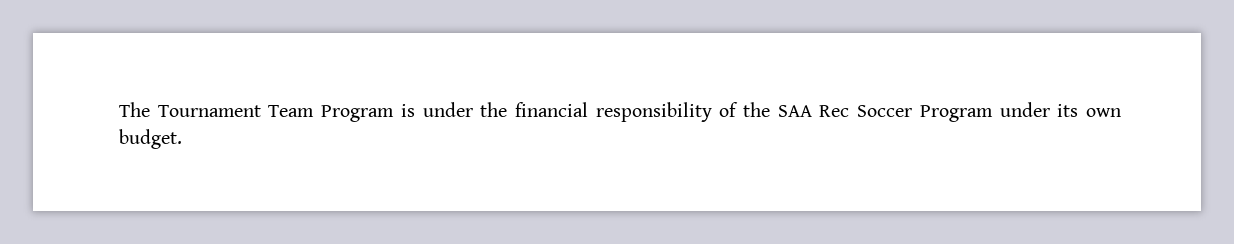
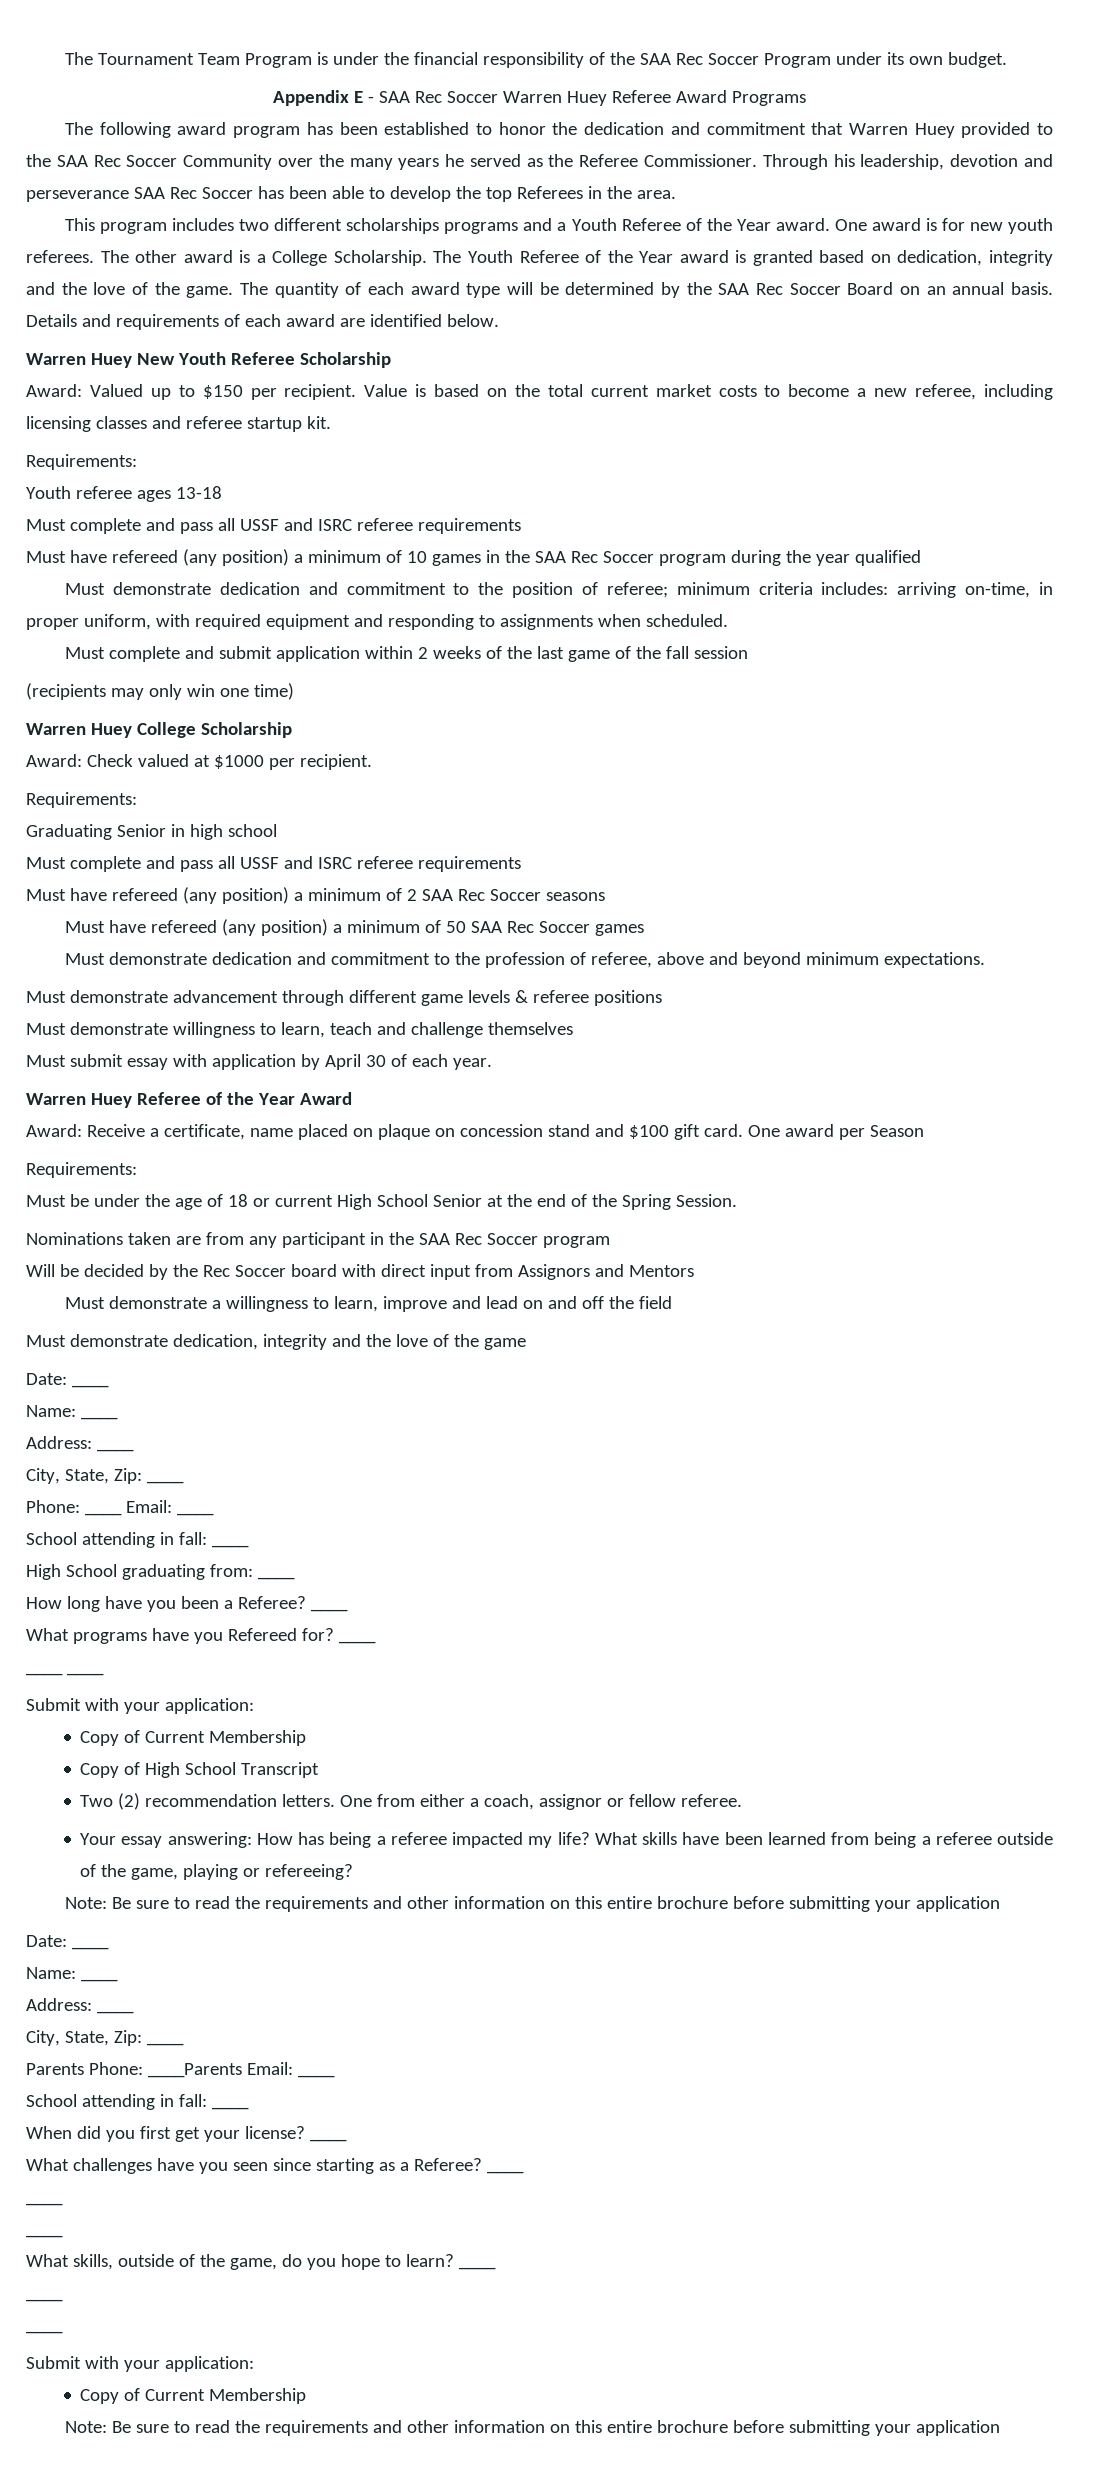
(182, 139) none -> [273,90,806,106] [65,122,1054,138] [26,154,1053,170] [26,186,676,202] [65,218,1053,234] [26,250,1053,266] [26,282,1053,298] [26,314,499,330] [26,352,391,368] [26,384,1054,400] [26,416,331,432] [26,454,137,470] [26,486,222,502] [26,518,521,534] [26,549,921,566] [65,582,1053,598] [26,614,728,630] [65,646,749,662] [26,683,294,700] [26,722,292,738] [26,754,372,770] [26,792,137,808] [26,824,277,840] [26,856,521,872] [26,887,605,904] [65,919,645,936] [65,952,986,968] [26,990,662,1006] [26,1022,573,1038] [26,1054,492,1070] [26,1092,352,1108] [26,1124,924,1140] [26,1162,137,1178] [26,1194,737,1210] [26,1232,610,1248] [26,1264,694,1280] [65,1296,673,1312] [26,1334,526,1350] [26,1373,67,1385] [71,1385,109,1388] [26,1405,76,1417] [80,1417,118,1420] [26,1436,92,1449] [96,1449,134,1452] [26,1468,184,1484] [26,1500,80,1513] [84,1513,122,1516] [125,1500,172,1513] [176,1513,214,1516] [26,1532,207,1548] [211,1545,249,1548] [26,1564,253,1580] [257,1577,295,1580] [26,1596,306,1612] [310,1609,348,1612] [26,1628,334,1644] [338,1641,376,1644] [26,1673,104,1676] [26,1698,254,1714] [80,1730,307,1746] [80,1762,320,1778] [80,1793,743,1810] [80,1832,1054,1848] [80,1864,354,1880] [65,1896,1001,1912] [26,1935,67,1947] [71,1947,109,1950] [26,1967,76,1979] [80,1979,118,1982] [26,1998,92,2011] [96,2011,134,2014] [26,2030,184,2046] [26,2062,293,2078] [297,2075,335,2078] [26,2094,207,2110] [211,2107,249,2110] [26,2126,305,2142] [309,2139,347,2142] [26,2158,482,2174] [486,2171,524,2174] [26,2203,63,2206] [26,2235,63,2238] [26,2254,454,2270] [458,2267,496,2270] [26,2299,63,2302] [26,2331,63,2334] [26,2356,254,2372] [80,2388,307,2404] [65,2420,1001,2436] // Appendix E - SAA Rec Soccer Warren Huey Referee Award Programs // The following award program has been established to honor the dedication and commitment that Warren Huey provided to the SAA Rec Soccer Community over the many years he served as the Referee Commissioner. Through his leadership, devotion and perseverance SAA Rec Soccer has been able to develop the top Referees in the area. // This program includes two different scholarships programs and a Youth Referee of the Year award. One award is for new youth referees. The other award is a College Scholarship. The Youth Referee of the Year award is granted based on dedication, integrity and the love of the game. The quantity of each award type will be determined by the SAA Rec Soccer Board on an annual basis. Details and requirements of each award are identified below. // Warren Huey New Youth Referee Scholarship // Award: Valued up to $150 per recipient. Value is based on the total current market costs to become a new referee, including licensing classes and referee startup kit. // Requirements: // Youth referee ages 13-18 // Must complete and pass all USSF and ISRC referee requirements // Must have refereed (any position) a minimum of 10 games in the SAA Rec Soccer program during the year qualified // Must demonstrate dedication and commitment to the position of referee; minimum criteria includes: arriving on-time, in proper uniform, with required equipment and responding to assignments when scheduled. // Must complete and submit application within 2 weeks of the last game of the fall session // (recipients may only win one time) // Warren Huey College Scholarship // Award: Check valued at $1000 per recipient. // Requirements: // Graduating Senior in high school // Must complete and pass all USSF and ISRC referee requirements // Must have refereed (any position) a minimum of 2 SAA Rec Soccer seasons // Must have refereed (any position) a minimum of 50 SAA Rec Soccer games // Must demonstrate dedication and commitment to the profession of referee, above and beyond minimum expectations. // Must demonstrate advancement through different game levels & referee positions // Must demonstrate willingness to learn, teach and challenge themselves // Must submit essay with application by April 30 of each year. // Warren Huey Referee of the Year Award // Award: Receive a certificate, name placed on plaque on concession stand and $100 gift card. One award per Season // Requirements: // Must be under the age of 18 or current High School Senior at the end of the Spring Session. // Nominations taken are from any participant in the SAA Rec Soccer program // Will be decided by the Rec Soccer board with direct input from Assignors and Mentors // Must demonstrate a willingness to learn, improve and lead on and off the field // Must demonstrate dedication, integrity and the love of the game // Date: ____ // Name: ____ // Address: ____ // City, State, Zip: ____ // Phone: ____ Email: ____ // School attending in fall: ____ // High School graduating from: ____ // How long have you been a Referee? ____ // What programs have you Refereed for? ____ // ____ ____ // Submit with your application: // Copy of Current Membership // Copy of High School Transcript // Two (2) recommendation letters. One from either a coach, assignor or fellow referee. // Your essay answering: How has being a referee impacted my life? What skills have been learned from being a referee outside of the game, playing or refereeing? // Note: Be sure to read the requirements and other information on this entire brochure before submitting your application // Date: ____ // Name: ____ // Address: ____ // City, State, Zip: ____ // Parents Phone: ____Parents Email: ____ // School attending in fall: ____ // When did you first get your license? ____ // What challenges have you seen since starting as a Referee? ____ // ____ // ____ // What skills, outside of the game, do you hope to learn? ____ // ____ // ____ // Submit with your application: // Copy of Current Membership // Note: Be sure to read the requirements and other information on this entire brochure before submitting your application

